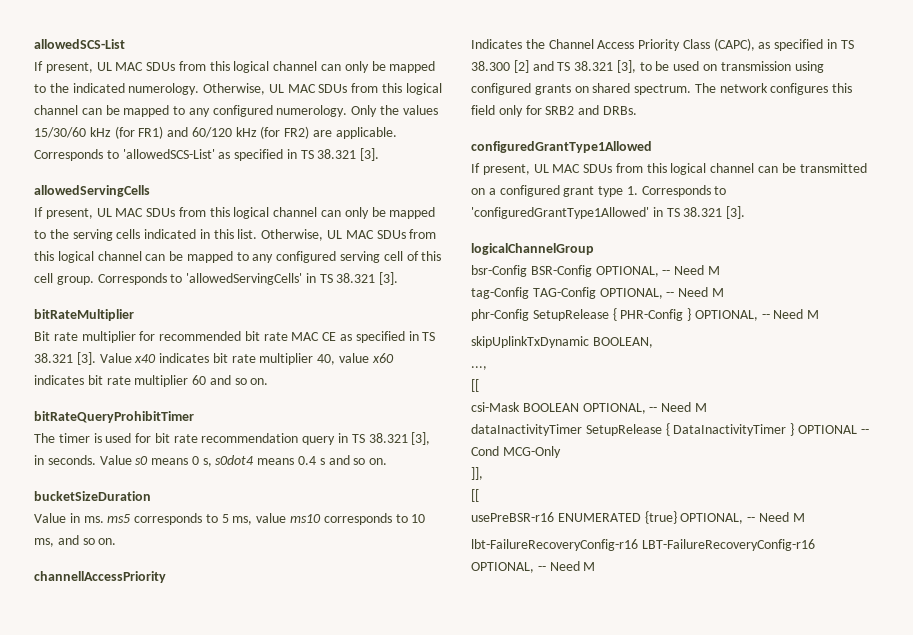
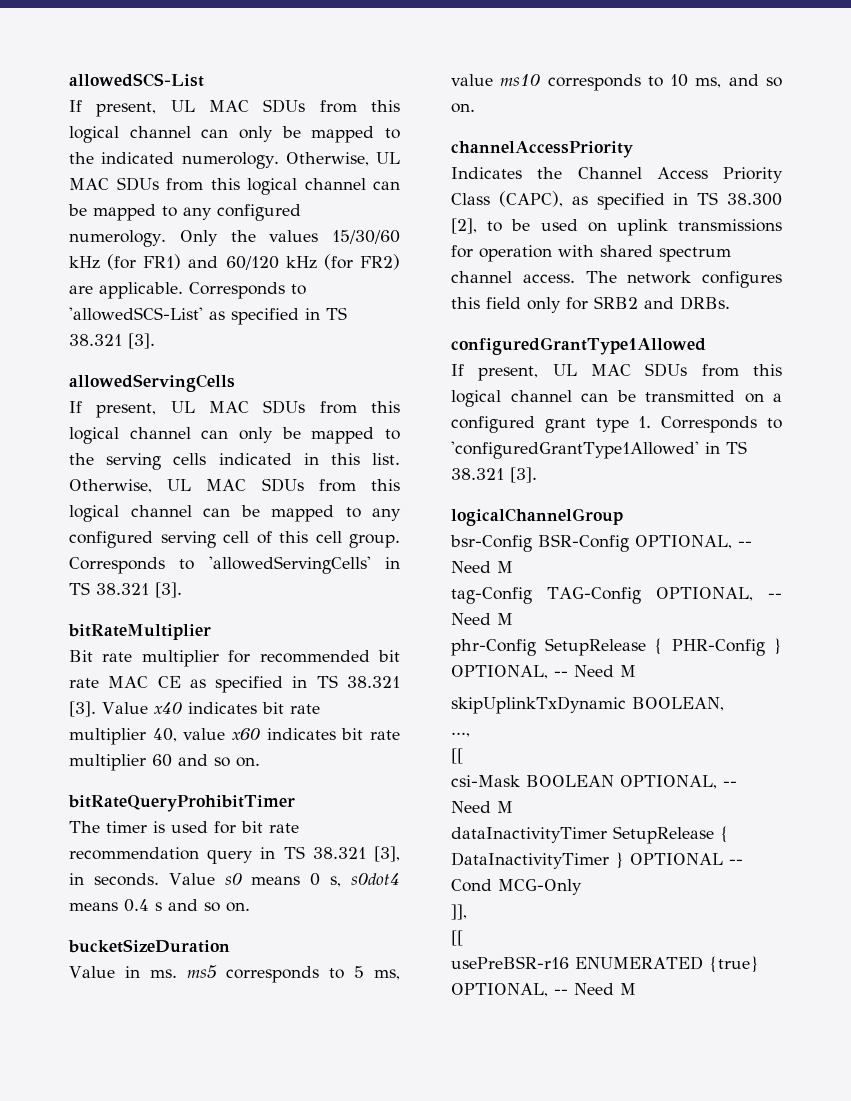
[34,571,166,583] channellAccessPriority -> [451,141,633,158] channelAccessPriority
[513,60,824,73] [471,83,692,95] [2] and TS 38.321 [3], to be used on transmission using configured grants on shared spectrum. -> [451,218,782,236] [451,245,731,262] [451,271,575,283] [2], to be used on uplink transmissions for operation with shared spectrum channel access.
[471,539,815,551] [471,561,596,573] // lbt-FailureRecoveryConfig-r16 LBT-FailureRecoveryConfig-r16 OPTIONAL, -- Need M -> (636, 989) none

